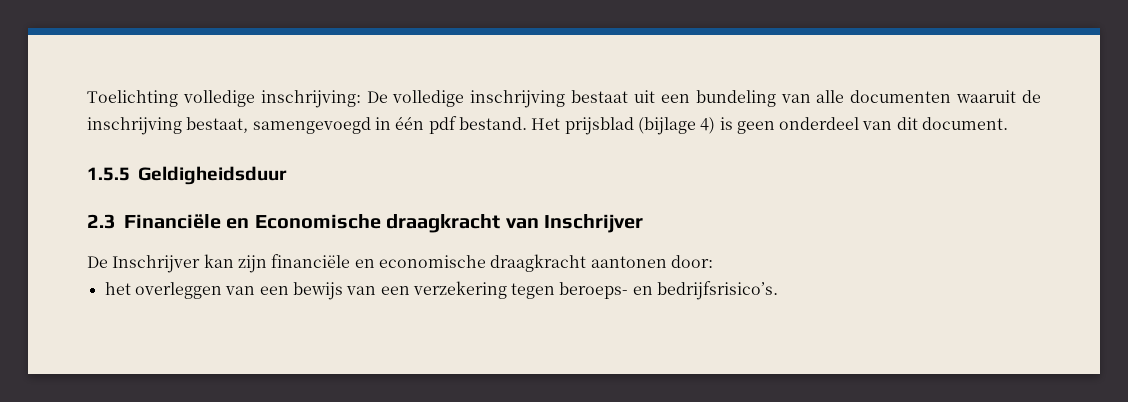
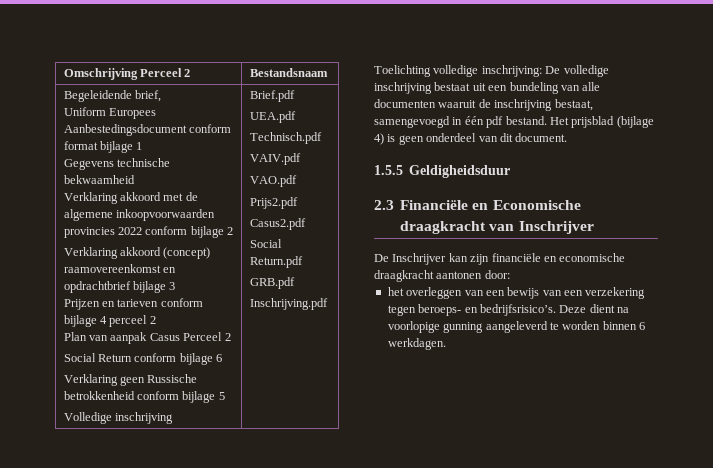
(87, 98) none -> [63,68,191,80] [249,68,328,77] [63,90,161,102] [63,107,156,119] [63,124,231,136] [63,141,143,153] [63,158,170,170] [63,175,135,184] [63,192,198,204] [63,209,215,221] [63,226,234,238] [63,247,211,259] [63,264,176,273] [63,281,176,293] [63,298,203,310] [63,315,156,327] [63,332,231,344] [63,353,223,365] [63,374,198,386] [63,391,225,403] [63,412,173,424] [249,90,295,102] [249,111,296,123] [249,132,322,144] [249,153,301,165] [249,175,297,187] [249,197,298,209] [249,218,306,230] [249,239,282,248] [249,256,303,268] [249,277,295,289] [249,298,328,310] Omschrijving Perceel 2 | Bestandsnaam // Begeleidende brief, // Uniform Europees Aanbestedingsdocument conform format bijlage 1 // Gegevens technische bekwaamheid // Verklaring akkoord met de algemene inkoopvoorwaarden provincies 2022 conform bijlage 2 // Verklaring akkoord (concept) raamovereenkomst en opdrachtbrief bijlage 3 // Prijzen en tarieven conform bijlage 4 perceel 2 // Plan van aanpak Casus Perceel 2 // Social Return conform bijlage 6 // Verklaring geen Russische betrokkenheid conform bijlage 5 // Volledige inschrijving | Brief.pdf // UEA.pdf // Technisch.pdf // VAIV.pdf // VAO.pdf // Prijs2.pdf // Casus2.pdf // Social Return.pdf // GRB.pdf // Inschrijving.pdf //
(779, 290) none -> [559,304,629,313] [387,321,645,333] [387,338,446,350] Deze dient na voorlopige gunning aangeleverd te worden binnen 6 werkdagen.

